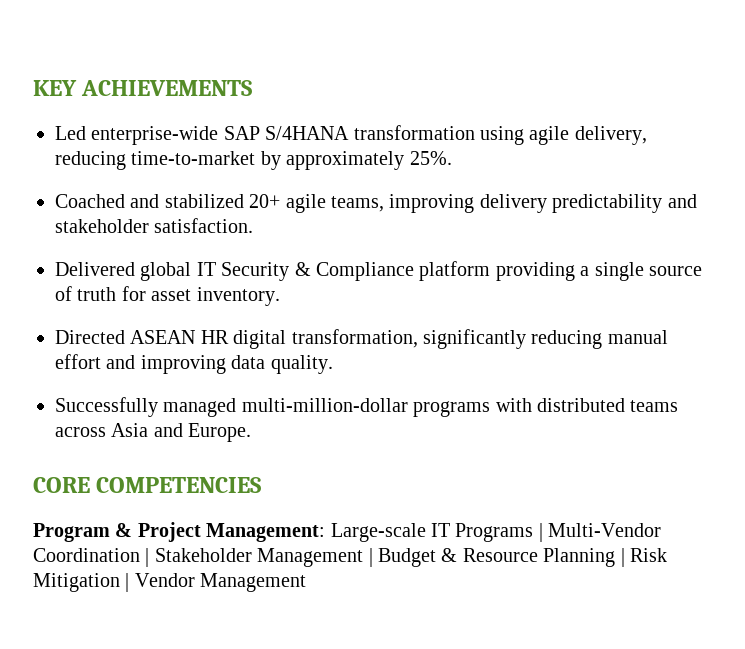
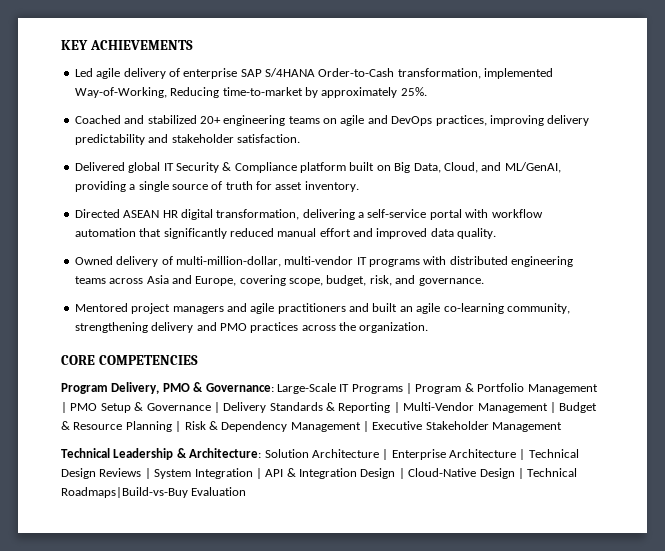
[91,125,647,145] [55,151,126,170] enterprise-wide SAP S/4HANA transformation using agile delivery, reducing -> [96,68,554,79] [74,87,220,98] agile delivery of enterprise SAP S/4HANA Order-to-Cash transformation, implemented Way-of-Working, Reducing
[285,194,384,213] agile teams, -> [223,115,487,126] engineering teams on agile and DevOps practices,
(491, 271) none -> [349,162,561,173] built on Big Data, Cloud, and ML/GenAI,
[423,329,603,349] significantly reducing -> [302,209,543,220] [74,228,274,239] delivering a self-service portal with workflow automation that significantly reduced
[140,355,226,374] improving -> [376,228,428,239] improved
[55,397,408,417] Successfully managed multi-million-dollar -> [74,256,367,267] Owned delivery of multi-million-dollar, multi-vendor IT
(625, 405) none -> [511,256,574,267] engineering
[188,423,252,442] [33,477,262,493] [33,522,662,542] [33,548,252,567] Europe. // CORE COMPETENCIES // Program & Project Management: Large-scale IT Programs | Multi-Vendor Coordination | Stakeholder -> [195,275,484,286] [74,303,570,314] [74,322,429,333] [61,355,198,365] [61,382,598,394] [61,402,475,413] Europe, covering scope, budget, risk, and governance. // Mentored project managers and agile practitioners and built an agile co-learning community, strengthening delivery and PMO practices across the organization. // CORE COMPETENCIES // Program Delivery, PMO & Governance: Large-Scale IT Programs | Program & Portfolio Management | PMO Setup & Governance | Delivery Standards & Reporting | Multi-Vendor
[33,573,307,592] Mitigation | Vendor Management -> [208,421,563,432] [61,448,579,460] [61,468,578,479] [61,487,247,498] & Dependency Management | Executive Stakeholder Management // Technical Leadership & Architecture: Solution Architecture | Enterprise Architecture | Technical Design Reviews | System Integration | API & Integration Design | Cloud-Native Design | Technical Roadmaps|Build-vs-Buy Evaluation

